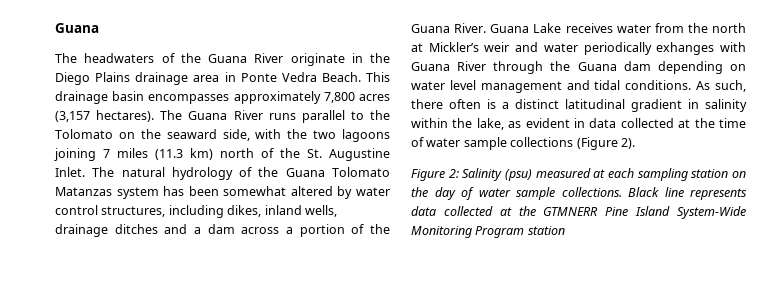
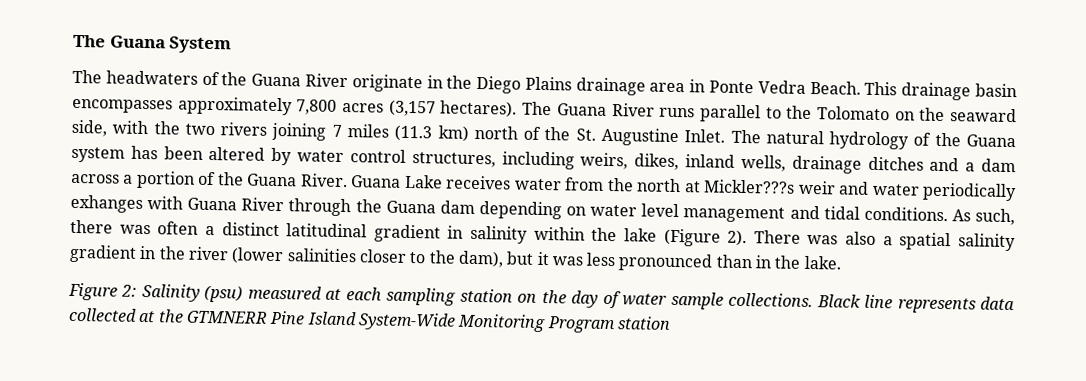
[55,23,99,33] Guana -> [73,34,233,54] The Guana System
[342,129,390,142] lagoons -> [220,122,268,136] rivers
[331,167,390,177] [55,187,112,196] Tolomato Matanzas -> (1017, 141) none
[223,186,287,196] somewhat -> (203, 153) none
(224, 211) none -> [580,152,629,170] weirs,
[428,42,479,52] Mickler’s -> [703,179,796,194] Mickler???s
[449,99,496,109] often is -> [119,221,199,235] was often
[476,118,746,130] [411,137,635,150] lake, as evident in data collected at the time of water sample collections (Figure 2). -> [623,228,1017,252] [69,244,842,272] lake (Figure 2). There was also a spatial salinity gradient in the river (lower salinities closer to the dam), but it was less pronounced than in the lake.

